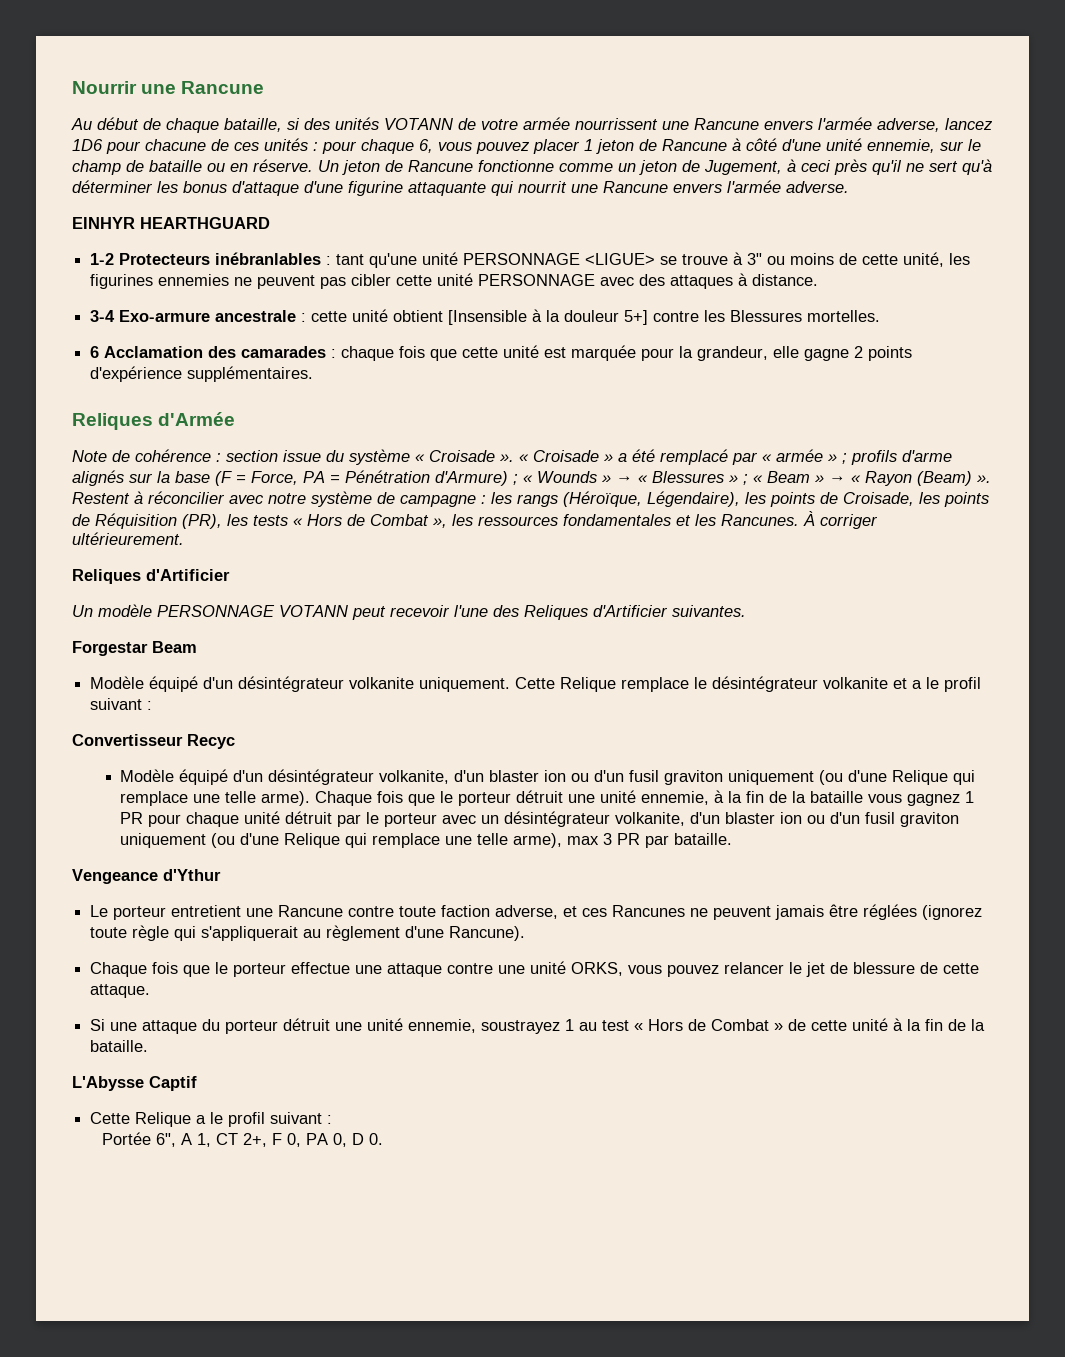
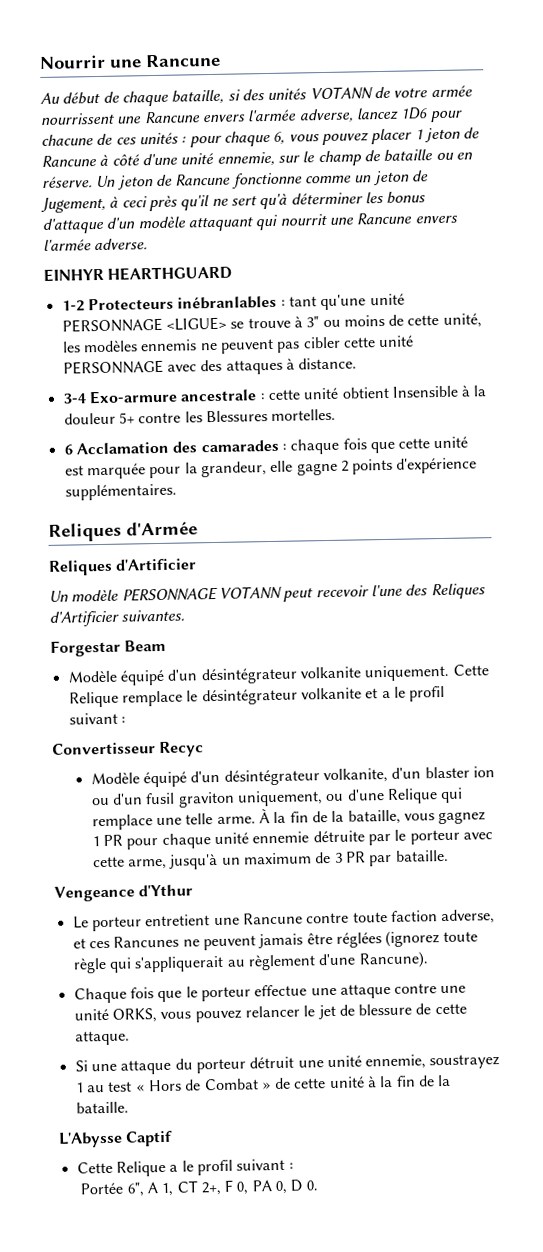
[304,181,486,196] d'une figurine attaquante -> [106,216,254,232] d'un modèle attaquant
[90,274,230,289] figurines ennemies -> [82,339,198,353] modèles ennemis
[448,310,528,325] [Insensible -> [391,385,458,398] Insensible
[624,310,649,325] 5+] -> [118,412,135,424] 5+
[72,449,952,465] [72,470,991,486] [72,491,989,507] [72,511,878,529] [72,532,184,545] // Note de cohérence : section issue du système « Croisade ». « Croisade » a été remplacé par « armée » ; profils d'arme alignés sur la base (F = Force, PA = Pénétration d'Armure) ; « Wounds » → « Blessures » ; « Beam » → « Rayon (Beam) ». Restent à réconcilier avec notre système de campagne : les rangs (Héroïque, Légendaire), les points de Croisade, les points de Réquisition (PR), les tests « Hors de Combat », les ressources fondamentales et les Rancunes. À corriger ultérieurement. -> (198, 528) none
[728,770,976,785] [120,790,864,806] uniquement (ou d'une Relique qui remplace une telle arme). Chaque fois que le porteur détruit une unité ennemie, à la fin de la bataille -> [237,787,464,807] [91,809,401,831] uniquement, ou d'une Relique qui remplace une telle arme. À la fin de la bataille,
[285,811,333,824] détruit -> [252,830,365,844] ennemie détruite
[481,811,960,827] [120,833,600,848] un désintégrateur volkanite, d'un blaster ion ou d'un fusil graviton uniquement (ou d'une Relique qui remplace une telle arme), max -> [92,851,332,870] cette arme, jusqu'à un maximum de

